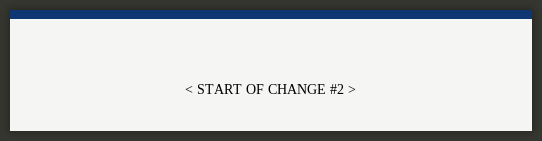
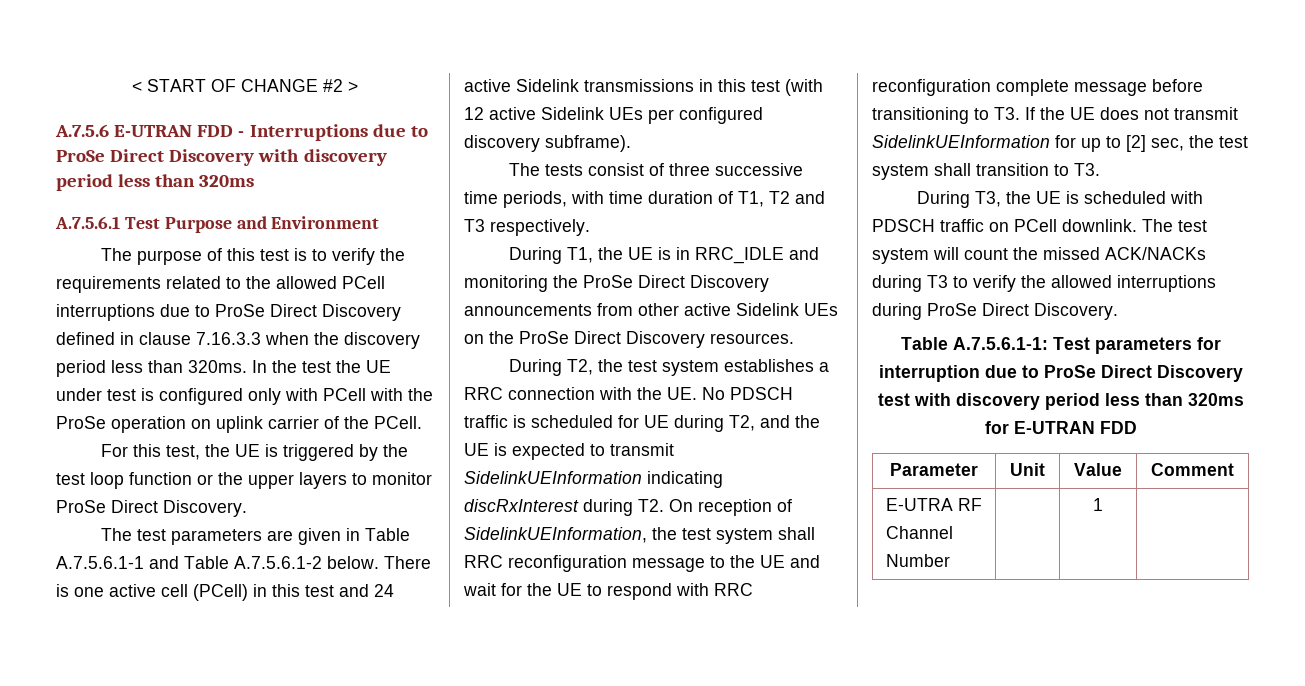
(356, 89) none -> [55,124,428,141] [56,149,387,166] [56,174,255,191] [55,216,380,233] [100,248,405,265] [56,276,385,293] [56,304,401,321] [56,332,420,349] [56,360,391,377] [56,388,433,405] [56,416,422,433] [100,444,408,461] [56,472,432,489] [56,500,247,517] [100,528,410,545] [56,556,431,569] [56,584,394,601] [464,79,823,96] [464,107,763,124] [464,135,631,152] [508,163,803,176] [464,191,825,208] [464,219,590,236] [508,247,819,264] [464,275,769,292] [464,303,838,316] [464,331,794,348] [508,359,829,376] [464,387,793,400] [464,415,820,432] [464,443,674,460] [464,471,723,488] [464,499,792,516] [464,527,815,544] [464,555,820,572] [463,583,753,600] [872,79,1203,96] [872,107,1238,124] [872,135,1248,152] [872,163,1100,180] [916,191,1203,208] [872,219,1207,232] [872,247,1206,264] [872,275,1216,292] [872,303,1118,320] [900,337,1221,354] [878,365,1243,382] [877,393,1244,410] [984,421,1137,434] [890,463,978,476] [1010,463,1045,476] [1074,463,1122,476] [1151,463,1234,476] [885,498,982,511] [885,526,953,539] [885,554,950,567] [1093,498,1103,511] // A.7.5.6 E-UTRAN FDD - Interruptions due to ProSe Direct Discovery with discovery period less than 320ms // A.7.5.6.1 Test Purpose and Environment // The purpose of this test is to verify the requirements related to the allowed PCell interruptions due to ProSe Direct Discovery defined in clause 7.16.3.3 when the discovery period less than 320ms. In the test the UE under test is configured only with PCell with the ProSe operation on uplink carrier of the PCell. // For this test, the UE is triggered by the test loop function or the upper layers to monitor ProSe Direct Discovery. // The test parameters are given in Table A.7.5.6.1-1 and Table A.7.5.6.1-2 below. There is one active cell (PCell) in this test and 24 active Sidelink transmissions in this test (with 12 active Sidelink UEs per configured discovery subframe). // The tests consist of three successive time periods, with time duration of T1, T2 and T3 respectively. // During T1, the UE is in RRC_IDLE and monitoring the ProSe Direct Discovery announcements from other active Sidelink UEs on the ProSe Direct Discovery resources. // During T2, the test system establishes a RRC connection with the UE. No PDSCH traffic is scheduled for UE during T2, and the UE is expected to transmit SidelinkUEInformation indicating discRxInterest during T2. On reception of SidelinkUEInformation, the test system shall RRC reconfiguration message to the UE and wait for the UE to respond with RRC reconfiguration complete message before transitioning to T3. If the UE does not transmit SidelinkUEInformation for up to [2] sec, the test system shall transition to T3. // During T3, the UE is scheduled with PDSCH traffic on PCell downlink. The test system will count the missed ACK/NACKs during T3 to verify the allowed interruptions during ProSe Direct Discovery. // Table A.7.5.6.1-1: Test parameters for interruption due to ProSe Direct Discovery test with discovery period less than 320ms for E-UTRAN FDD // Parameter | Unit | Value | Comment // E-UTRA RF Channel Number | | 1 |

